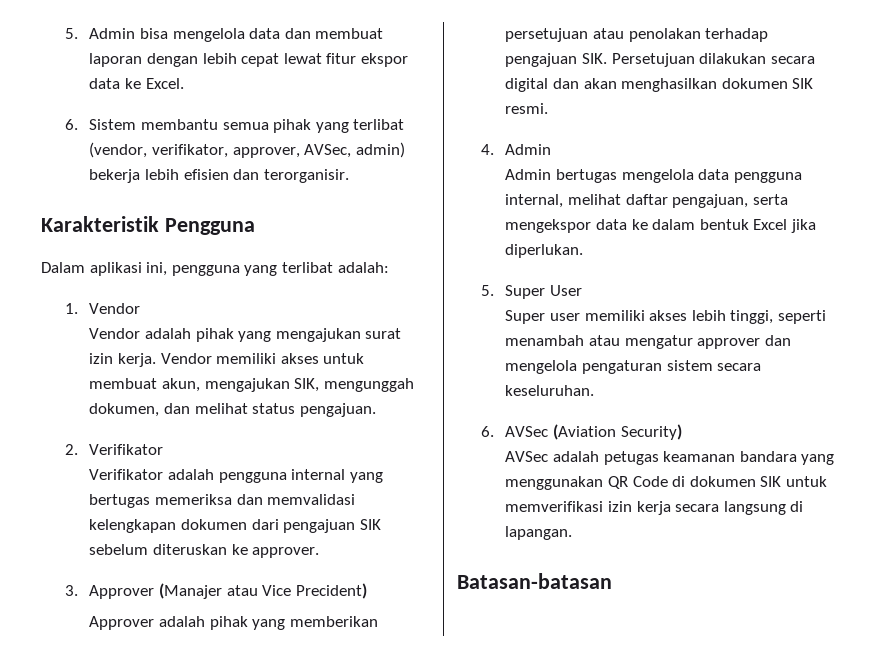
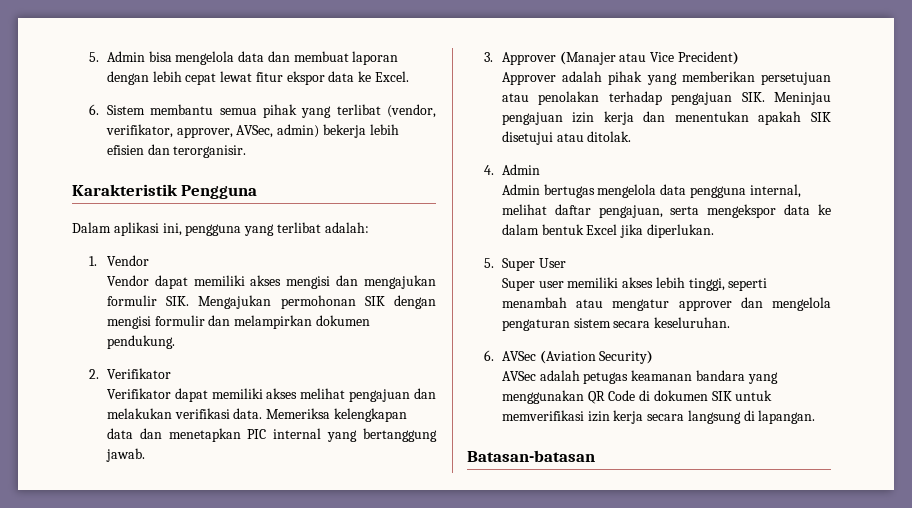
[145,328,402,342] [89,353,365,367] [89,378,414,392] [89,403,376,417] [65,444,164,455] [89,469,383,483] [89,494,356,508] [89,519,381,533] [89,544,320,558] adalah pihak yang mengajukan surat izin kerja. Vendor memiliki akses untuk membuat akun, mengajukan SIK, mengunggah dokumen, dan melihat status pengajuan. // 2. Verifikator // Verifikator adalah pengguna internal yang bertugas memeriksa dan memvalidasi kelengkapan dokumen dari pengajuan SIK sebelum diteruskan ke approver. -> [154,275,436,289] [106,295,436,309] [106,315,370,329] [106,335,175,349] [89,368,171,379] [106,388,436,402] [106,408,407,422] [106,428,437,442] [105,448,145,462] dapat memiliki akses mengisi dan mengajukan formulir SIK. Mengajukan permohonan SIK dengan mengisi formulir dan melampirkan dokumen pendukung. // 2. Verifikator // Verifikator dapat memiliki akses melihat pengajuan dan melakukan verifikasi data. Memeriksa kelengkapan data dan menetapkan PIC internal yang bertanggung jawab.
[611,53,815,67] [505,78,814,92] [505,103,549,114] Persetujuan dilakukan secara digital dan akan menghasilkan dokumen SIK resmi. -> [774,92,831,105] [501,111,831,125] [501,131,632,145] Meninjau pengajuan izin kerja dan menentukan apakah SIK disetujui atau ditolak.

